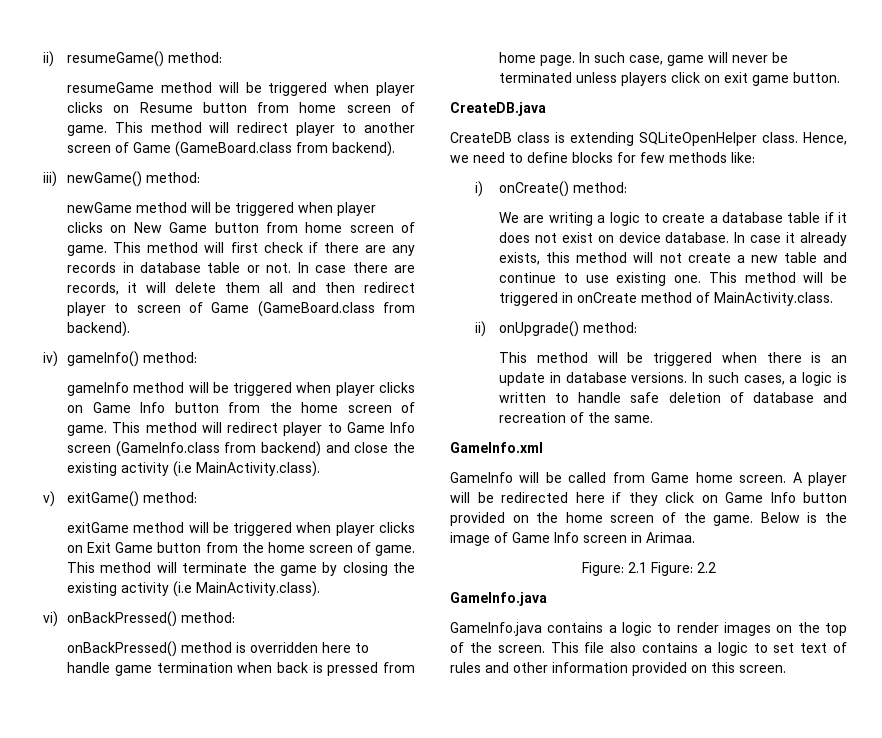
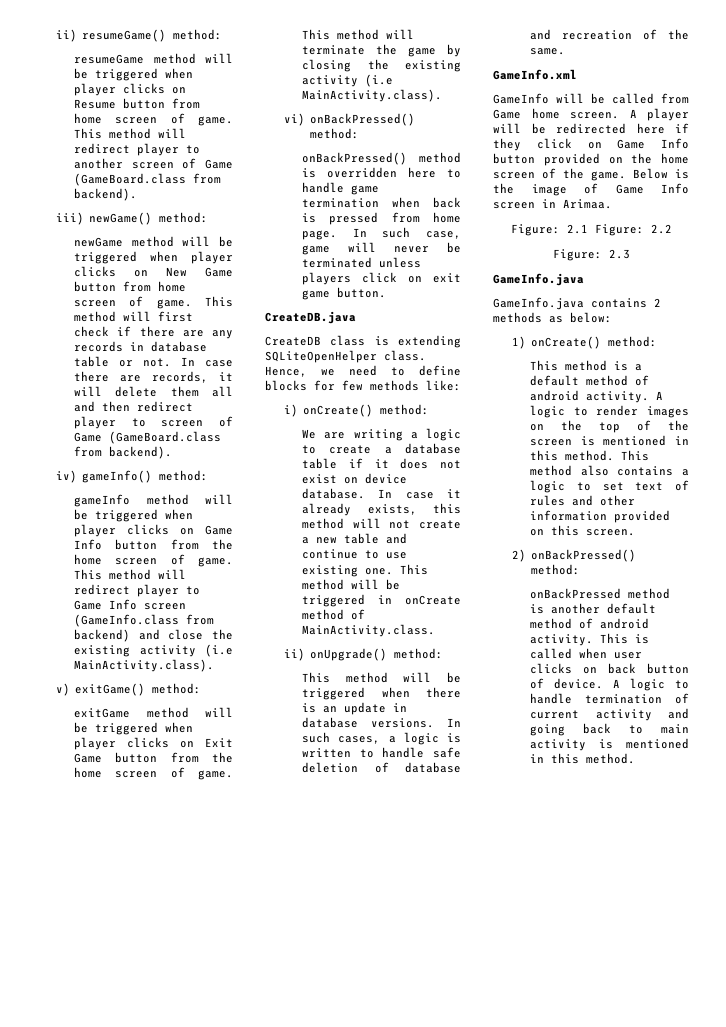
(716, 567) none -> [552,249,630,261] // Figure: 2.3
[608,625,617,633] a -> [654,298,661,307] [493,312,612,323] [511,336,658,349] [530,360,643,371] [530,375,650,386] [530,390,664,403] 2 methods as below: // 1) onCreate() method: // This method is a default method of android activity. A
[497,642,605,653] screen. This file -> [530,435,689,446] [530,450,650,461] [530,465,573,476] screen is mentioned in this method. This method
(786, 669) none -> [511,549,637,562] [531,564,581,575] [530,588,671,599] [530,603,657,614] [530,618,650,629] [530,633,650,646] [530,648,643,659] [530,663,689,674] [530,678,689,691] [530,693,689,704] [530,708,689,721] [530,723,689,736] [530,738,689,751] [530,753,636,764] // 2) onBackPressed() method: // onBackPressed method is another default method of android activity. This is called when user clicks on back button of device. A logic to handle termination of current activity and going back to main activity is mentioned in this method.

